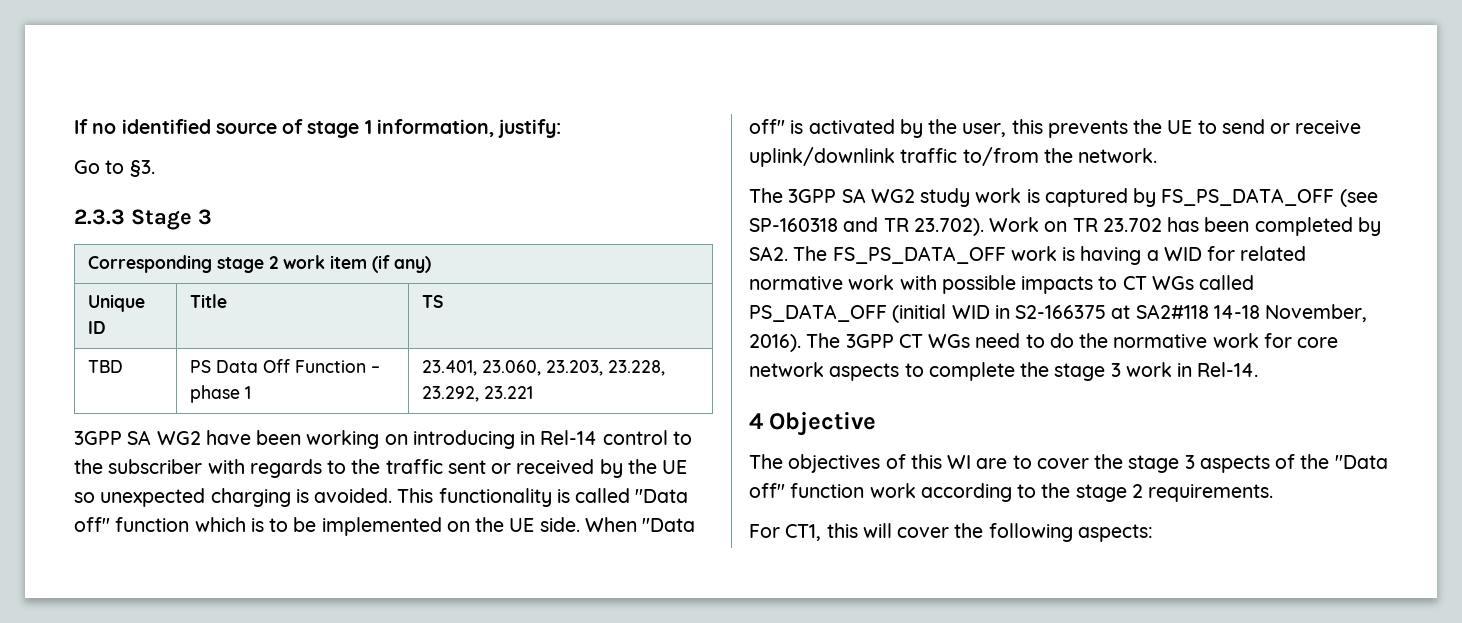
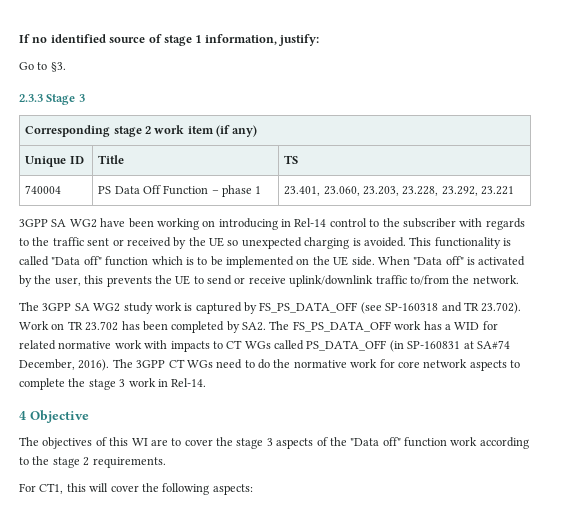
[88,360,124,373] TBD -> [25,185,62,194] 740004
[1062,246,1142,265] is having -> [423,321,442,330] has
[941,275,1016,294] possible -> (168, 344) none
[892,304,1368,323] (initial WID in S2-166375 at SA2#118 14-18 November, -> [389,340,510,352] [19,359,75,370] (in SP-160831 at SA#74 December,

